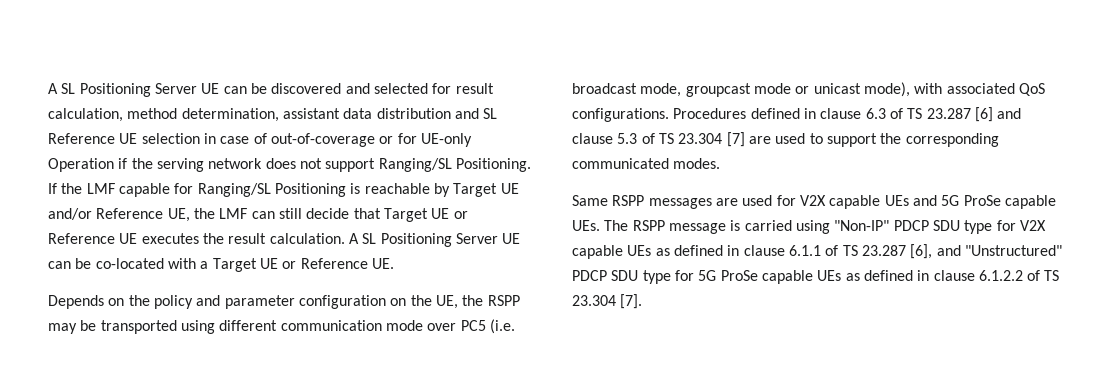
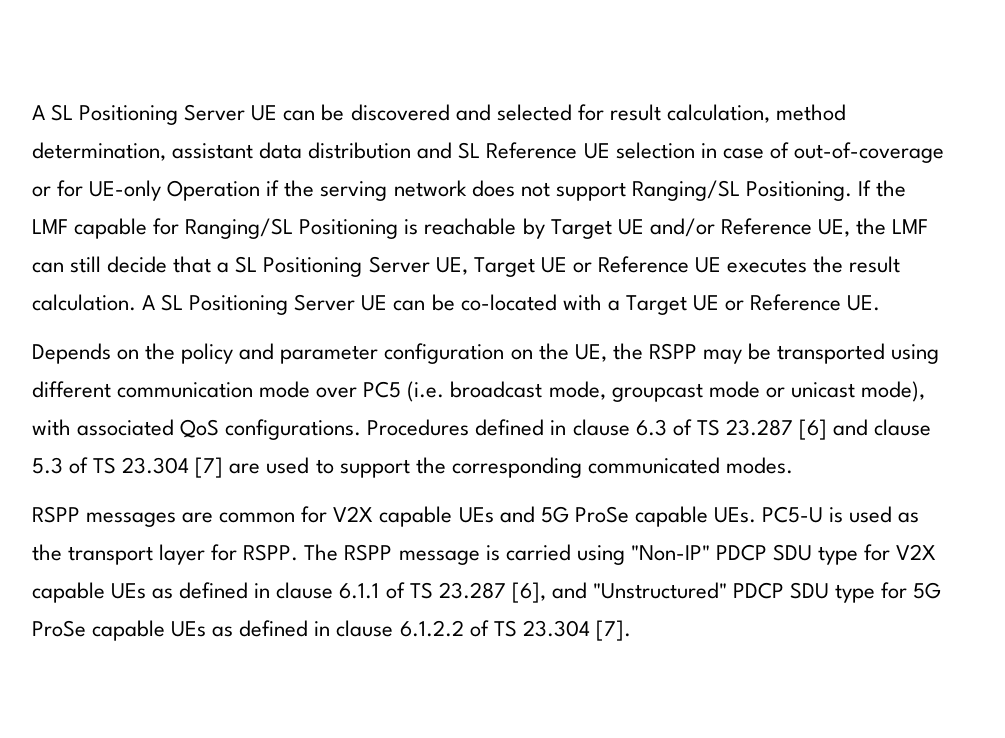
(381, 213) none -> [217,256,468,277] a SL Positioning Server UE,
[572,195,608,206] Same -> (793, 465) none
[742,195,773,206] used -> [219,512,296,523] common
(600, 225) none -> [761,506,920,523] [32,544,299,565] PC5-U is used as the transport layer for RSPP.

